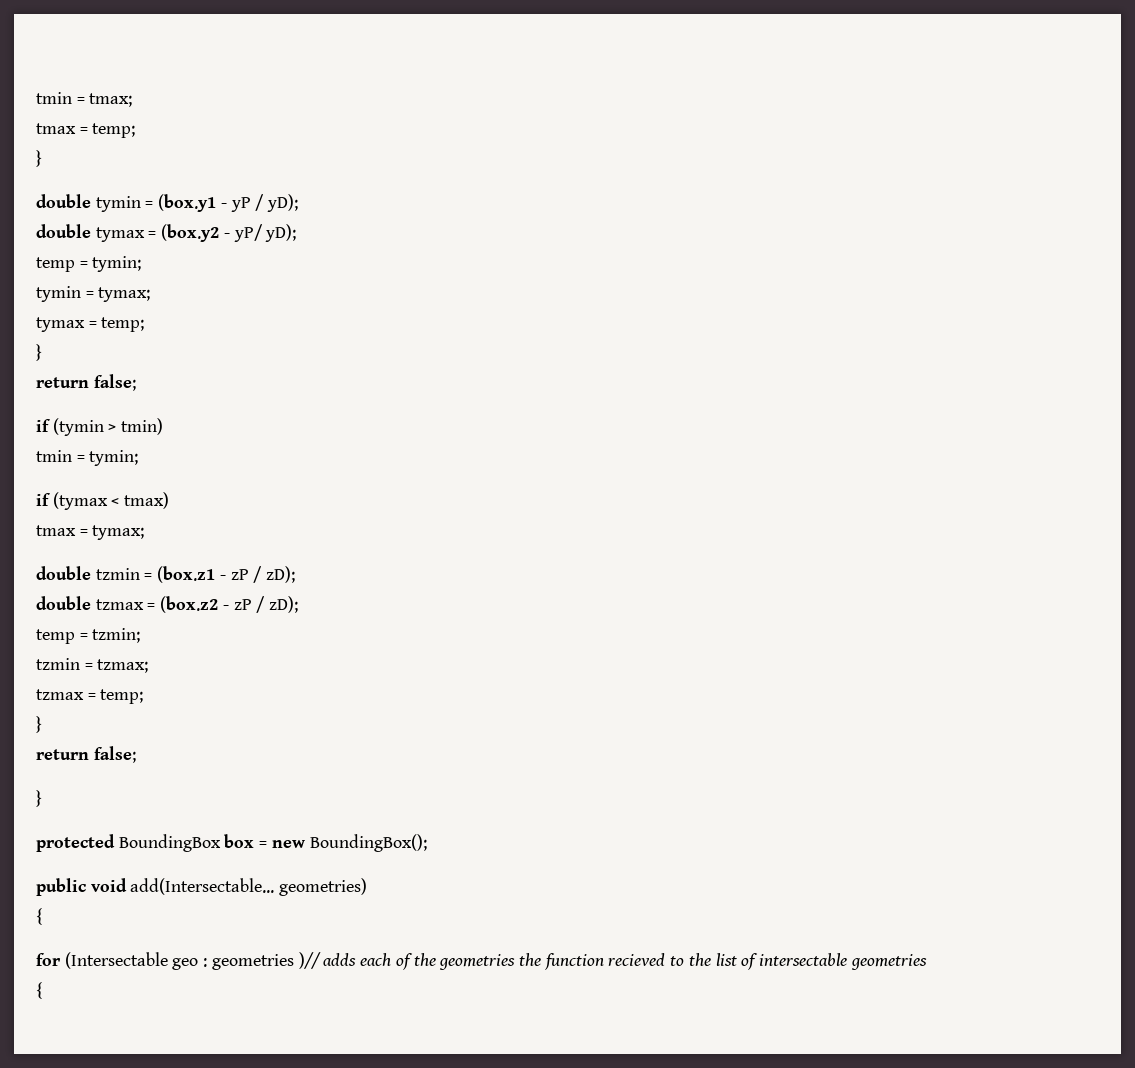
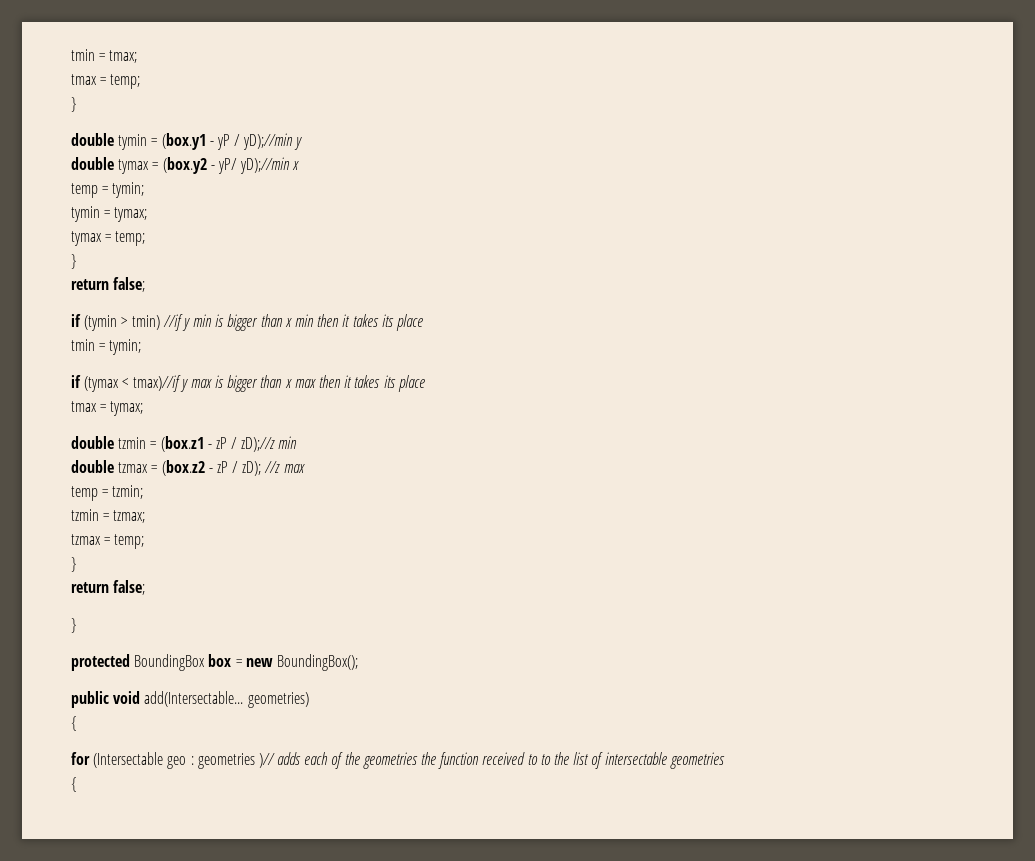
[267,194,299,212] yD); -> [243,133,303,150] yD);//min y
[265,224,297,242] yD); -> [240,157,300,174] yD);//min x
(164, 426) none -> [162,314,423,331] //if y min is bigger than x min then it takes its place
[124,492,170,509] tmax) -> [132,375,425,392] tmax)//if y max is bigger than x max then it takes its place
[266,566,296,583] zD); -> [241,436,298,452] zD);//z min
(299, 604) none -> [264,461,305,473] //z max
[608,953,666,966] recieved -> [482,752,538,765] received to

